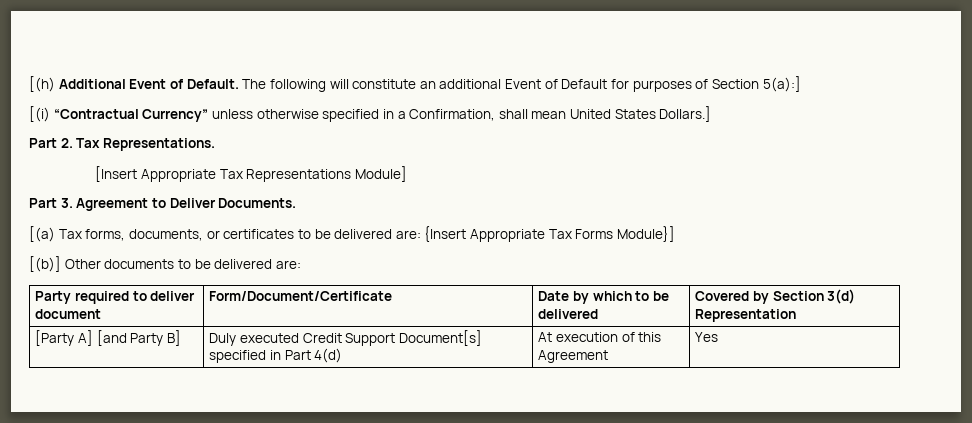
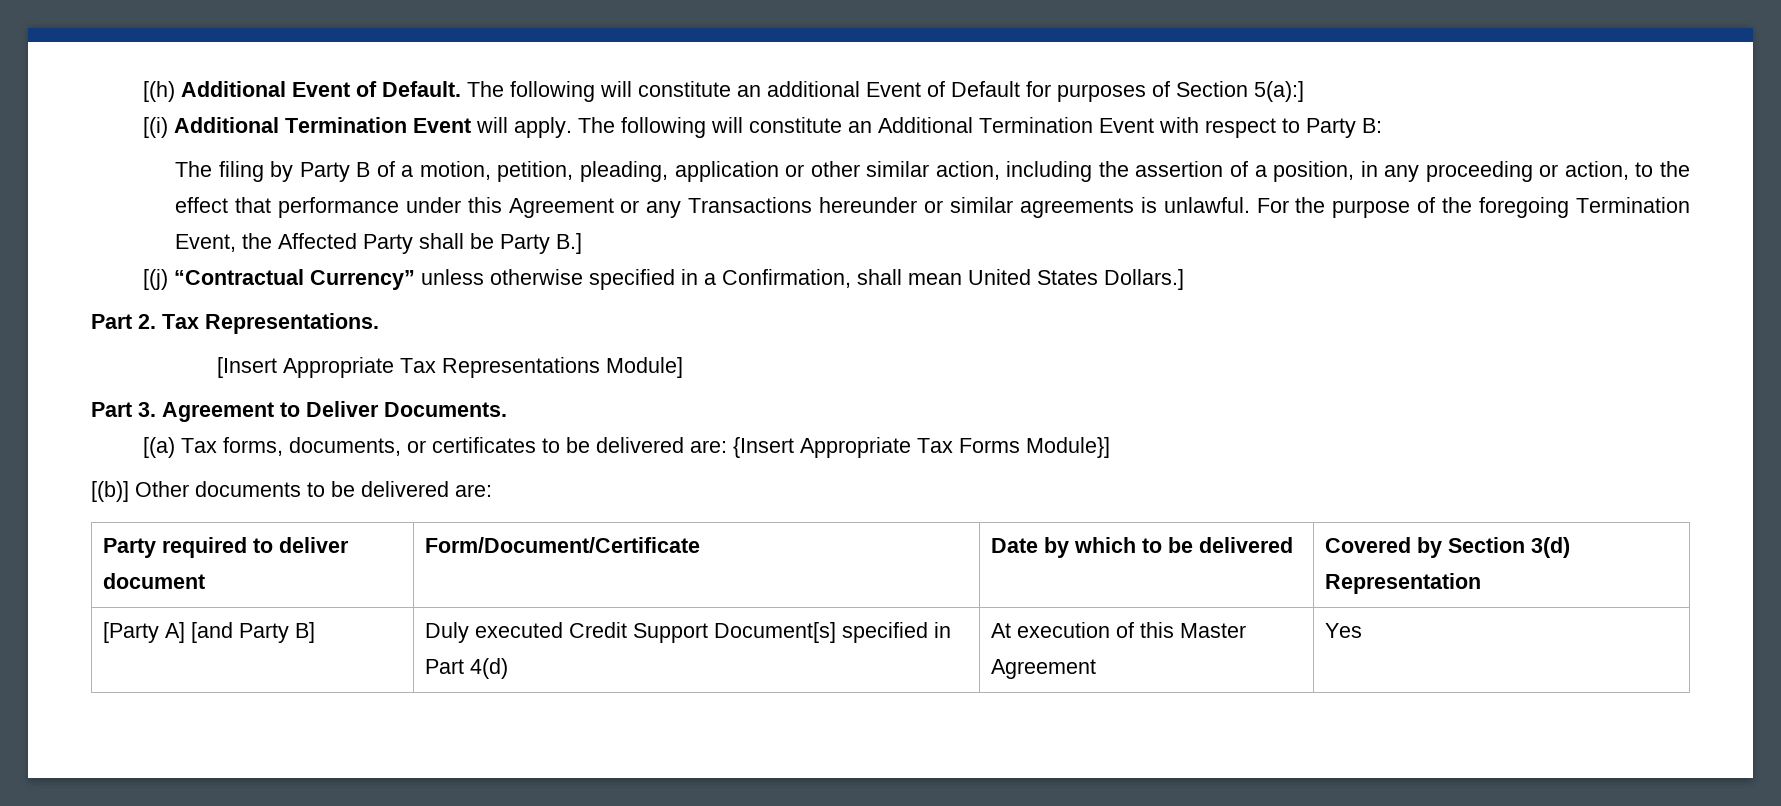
(50, 114) none -> [173,117,1382,138] [175,161,1691,182] [175,197,1690,218] [175,233,583,254] [142,269,168,290] Additional Termination Event will apply. The following will constitute an Additional Termination Event with respect to Party B: // The filing by Party B of a motion, petition, pleading, application or other similar action, including the assertion of a position, in any proceeding or action, to the effect that performance under this Agreement or any Transactions hereunder or similar agreements is unlawful. For the purpose of the foregoing Termination Event, the Affected Party shall be Party B.] // [(j)
(662, 337) none -> [1180,623,1247,638] Master

